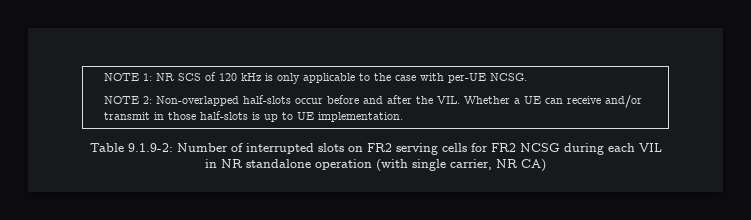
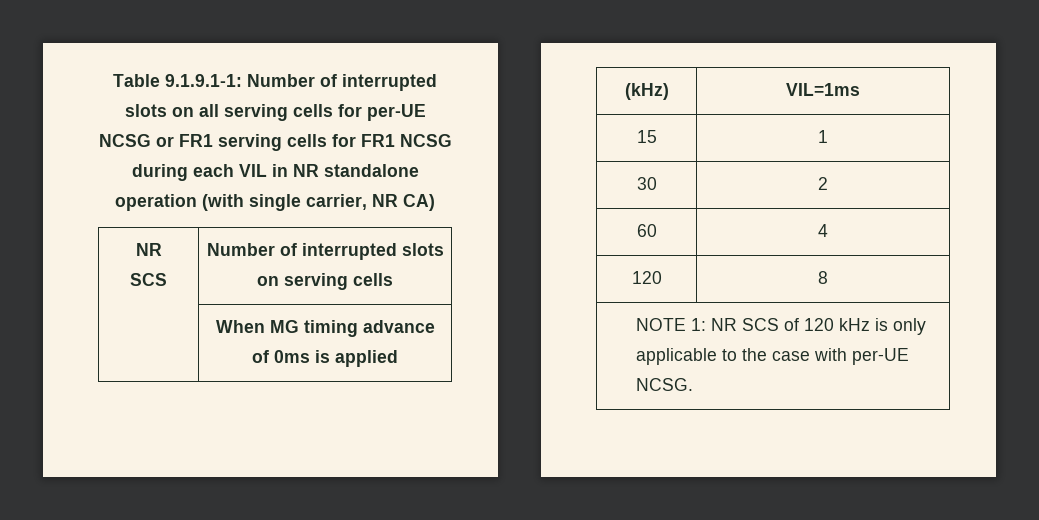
(104, 77) none -> [113,74,437,91] [124,104,426,121] [98,134,452,151] [131,164,419,181] [115,194,435,211] [135,243,162,256] [130,273,167,286] [206,243,444,260] [257,273,393,290] [215,320,435,337] [252,350,398,367] [624,83,669,100] [786,83,860,96] [636,130,657,143] [818,130,828,143] [636,177,657,190] [818,177,828,190] [636,224,657,237] [818,224,828,237] [631,271,662,284] [818,271,828,284] Table 9.1.9.1-1: Number of interrupted slots on all serving cells for per-UE NCSG or FR1 serving cells for FR1 NCSG during each VIL in NR standalone operation (with single carrier, NR CA) // NR // SCS | Number of interrupted slots on serving cells // | When MG timing advance of 0ms is applied // (kHz) | VIL=1ms // 15 | 1 // 30 | 2 // 60 | 4 // 120 | 8 //
[104,95,643,108] [104,111,404,122] [89,143,662,155] [205,159,546,172] // NOTE 2: Non-overlapped half-slots occur before and after the VIL. Whether a UE can receive and/or transmit in those half-slots is up to UE implementation. // Table 9.1.9-2: Number of interrupted slots on FR2 serving cells for FR2 NCSG during each VIL in NR standalone operation (with single carrier, NR CA) -> (694, 384) none

